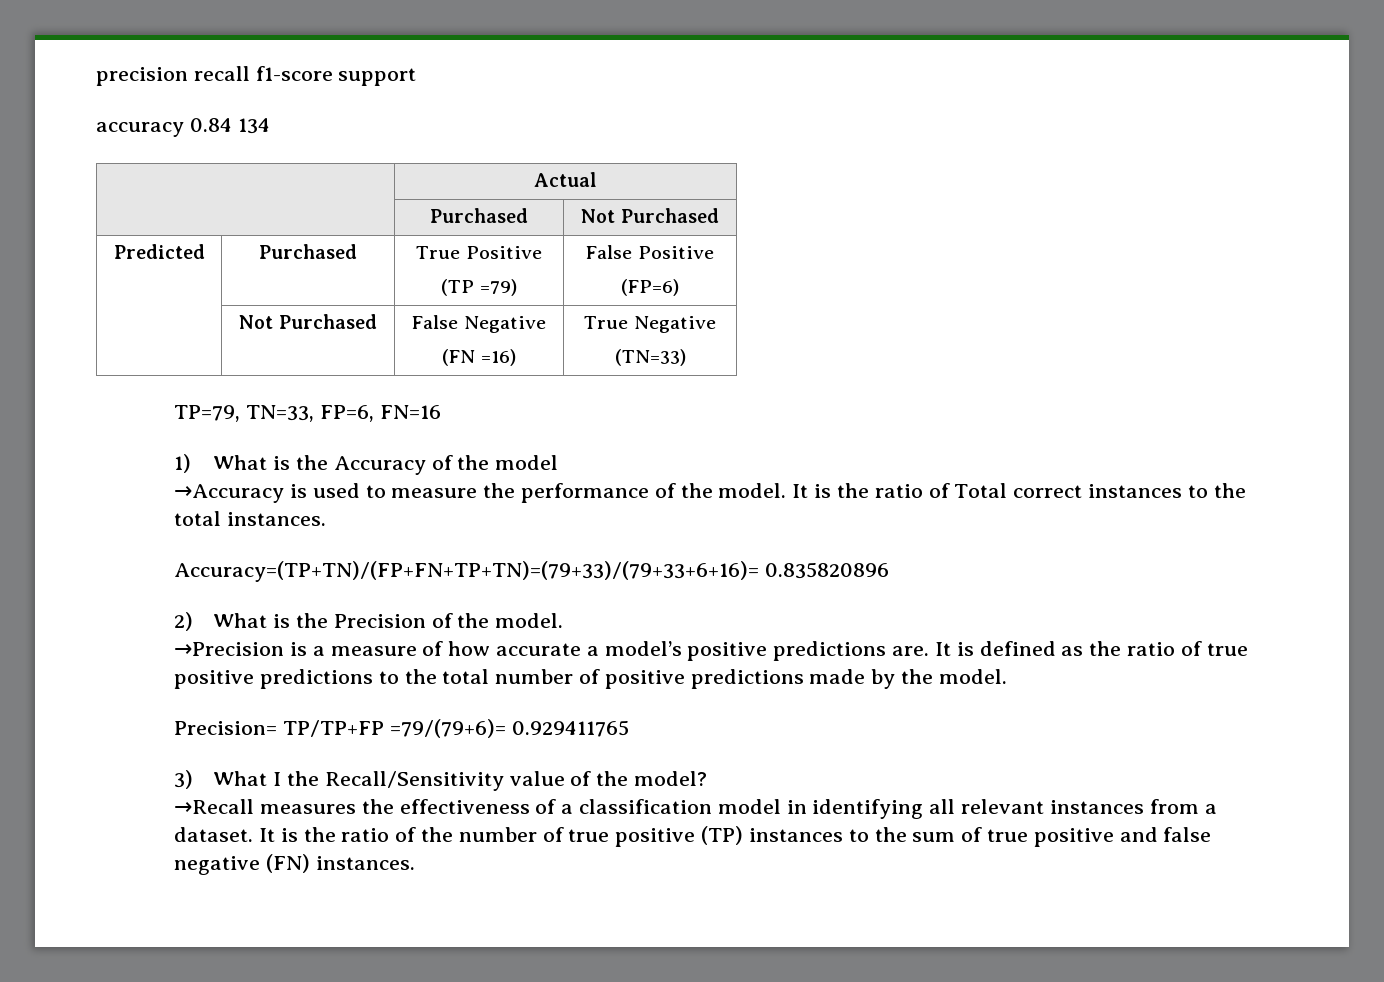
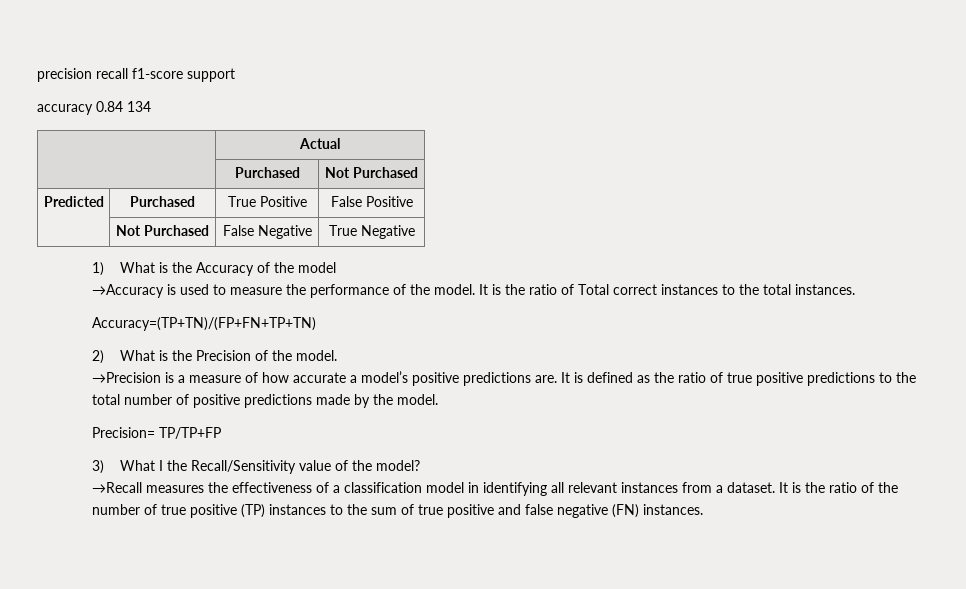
[441,279,517,296] // (TP =79) -> (307, 201) none
[621,279,679,296] // (FP=6) -> (413, 201) none
[442,349,516,366] // (FN =16) -> (312, 232) none
[614,349,686,366] [174,405,441,422] // (TN=33) // TP=79, TN=33, FP=6, FN=16 -> (415, 232) none
[174,561,890,582] Accuracy=(TP+TN)/(FP+FN+TP+TN)=(79+33)/(79+33+6+16)= 0.835820896 -> [92,317,317,331] Accuracy=(TP+TN)/(FP+FN+TP+TN)
[389,719,629,738] =79/(79+6)= 0.929411765 -> (222, 433) none

